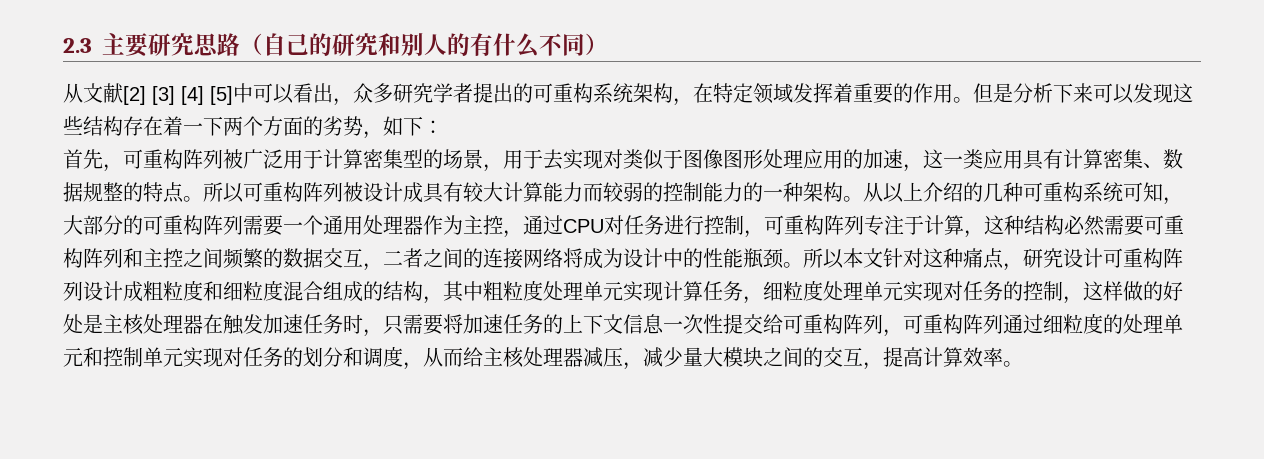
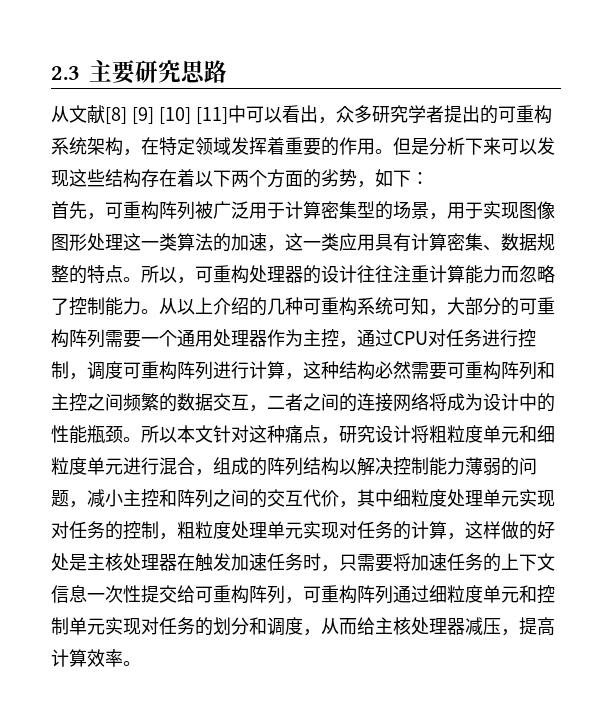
[240,33,608,58] [63,83,233,105] （自己的研究和别人的有什么不同） // 从文献[2] [3] [4] [5] -> [51,105,228,124] // 从文献[8] [9] [10] [11]
[183,123,203,134] 一 -> [195,171,213,187] 以
[543,149,683,170] 去实现对类似于 -> [483,201,519,219] 实现
[803,149,843,169] 应用 -> [123,233,213,251] 这一类算法
[243,182,503,203] 可重构阵列被设计成具有较大 -> [177,265,429,284] ，可重构处理器的设计往往注重
[603,182,843,202] 较弱的控制能力的一种架构 -> [519,265,555,283] [51,297,141,316] 忽略了控制能力
[764,215,924,236] 可重构阵列专注于 -> [87,361,249,380] 调度可重构阵列进行
[1103,248,1183,268] [63,280,763,304] 可重构阵列设计成粗粒度和细粒度混合组成的结构，其中粗粒度处理单元实现计算任务， -> [411,425,555,443] [51,457,537,476] [51,489,393,508] 将粗粒度单元和细粒度单元进行混合，组成的阵列结构以解决控制能力薄弱的问题，减小主控和阵列之间的交互代价，其中
(1083, 300) none -> [177,521,465,540] 粗粒度处理单元实现对任务的计算，
[1103,314,1163,334] 的处理 -> (483, 594) none
[643,347,883,370] 减少量大模块之间的交互， -> (519, 632) none

